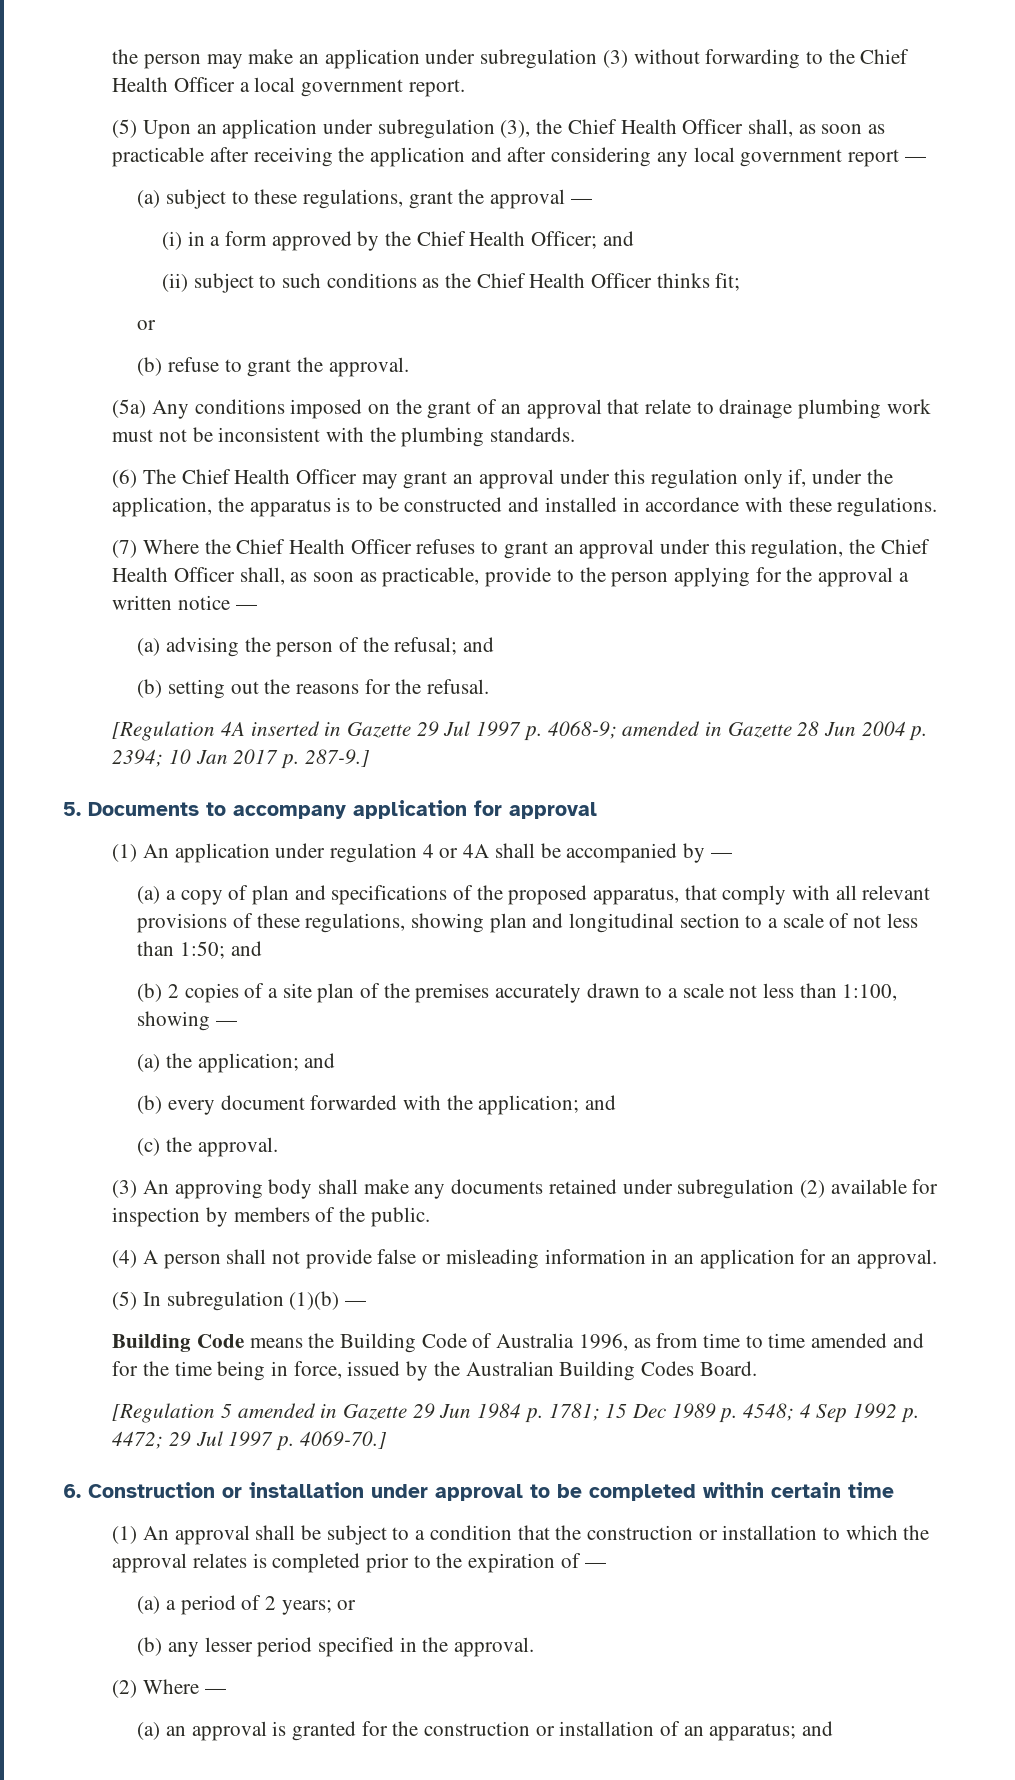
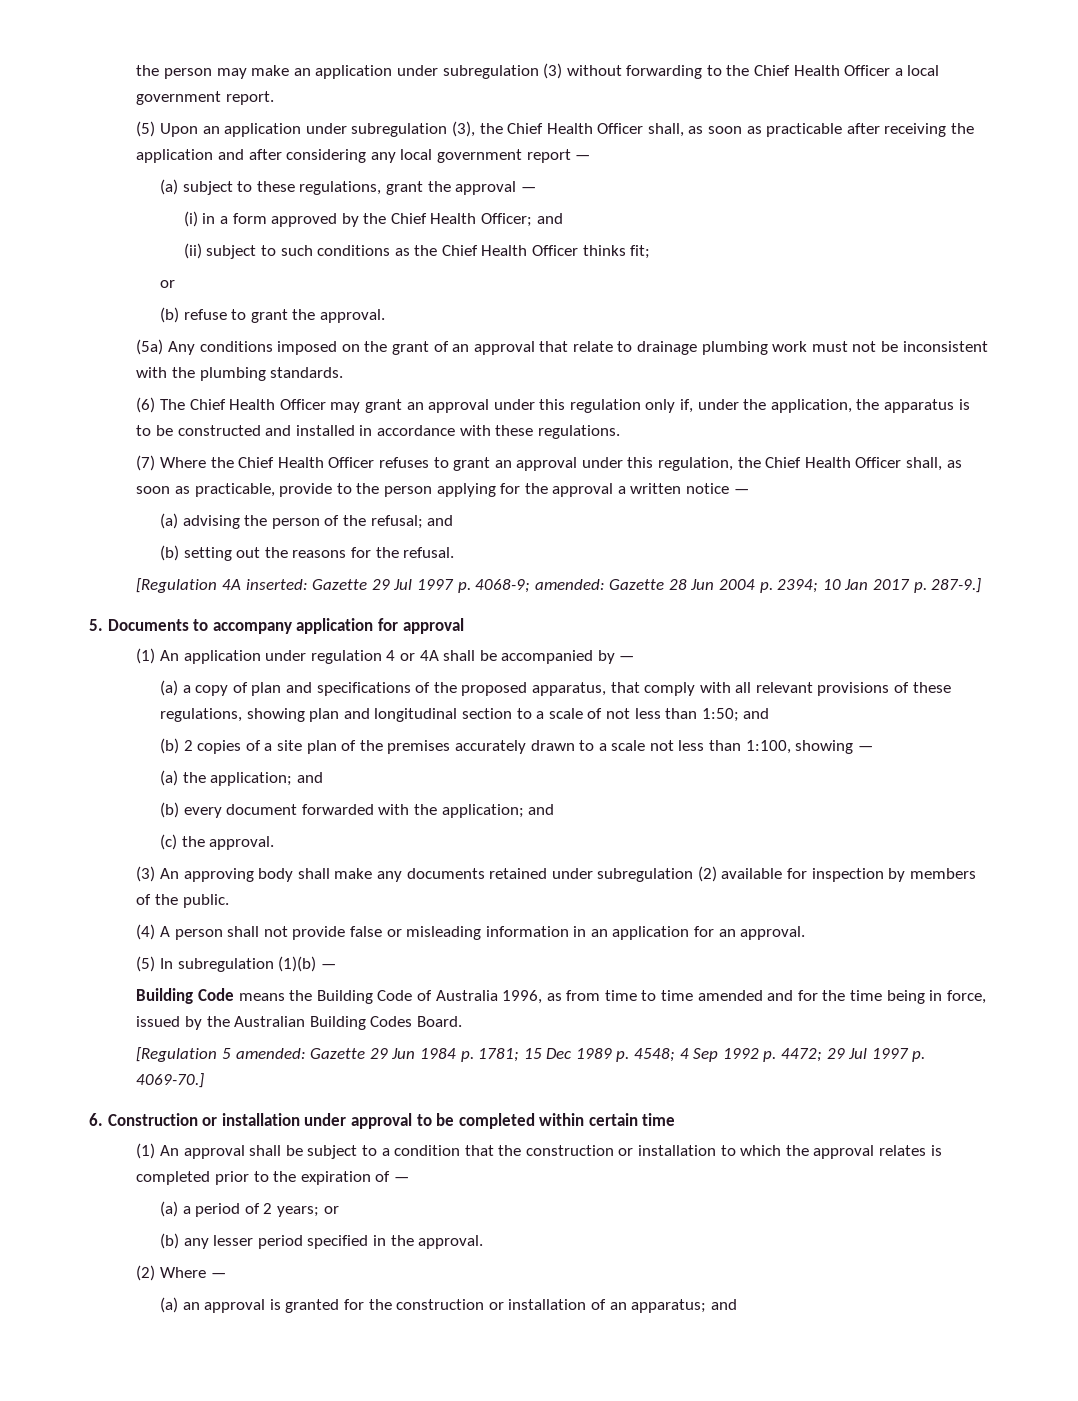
[250,721,342,736] inserted in -> [245,579,308,590] inserted:
[622,721,722,736] amended in -> [534,579,605,590] amended:
[237,1403,338,1418] amended in -> [235,1048,306,1059] amended:

